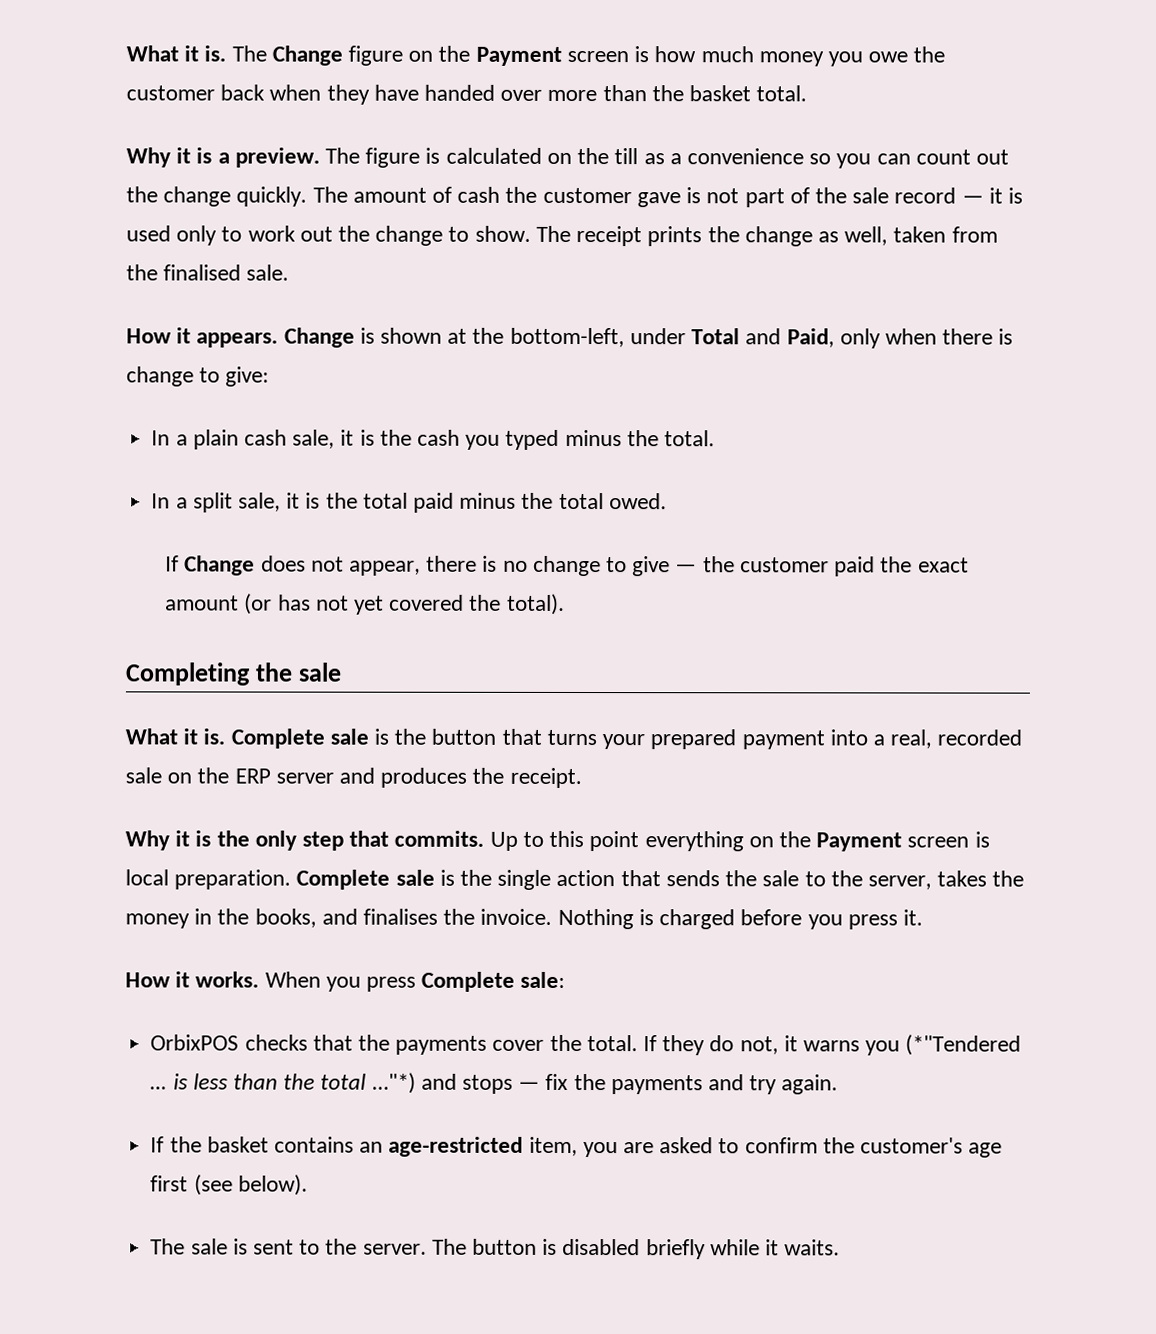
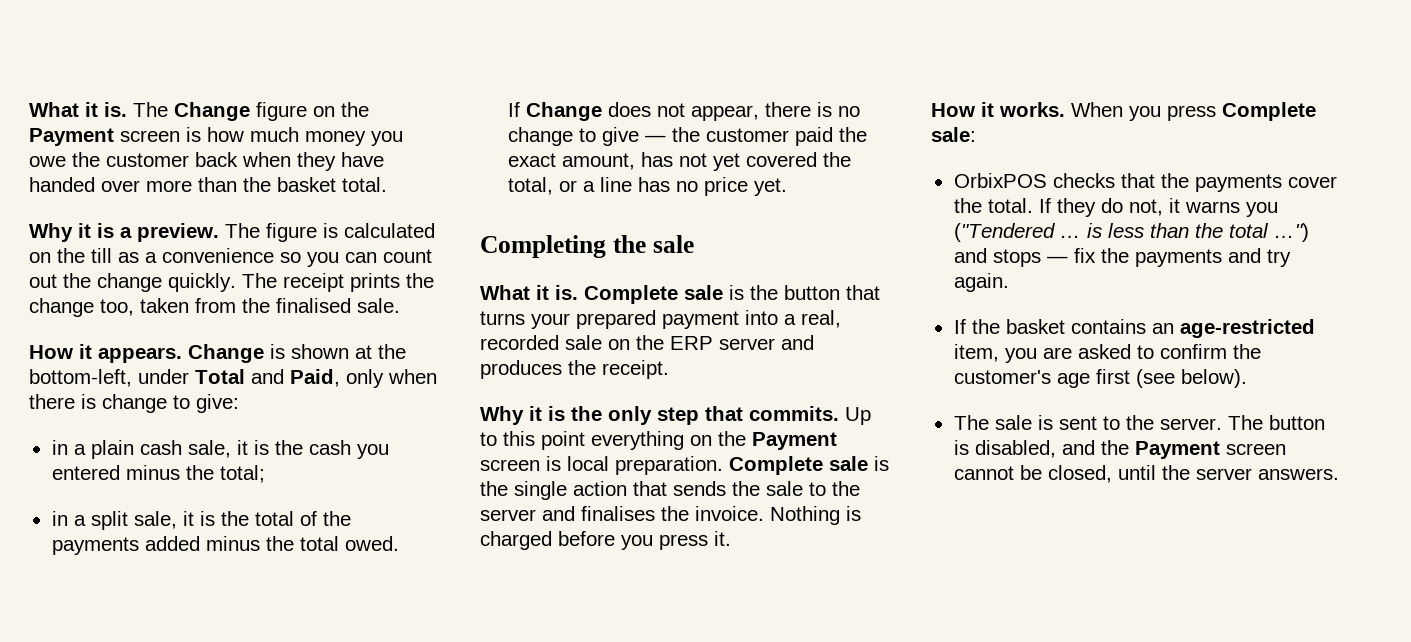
[352,186,1023,208] [126,225,571,246] amount of cash the customer gave is not part of the sale record — it is used only to work out the change to show. The -> (277, 280) none
[817,226,889,246] as well, -> [100,299,134,316] too,
[151,430,171,446] In -> [51,440,68,455] in
[505,429,716,450] [151,493,171,509] typed minus the total. // In -> [51,465,265,483] [51,511,68,526] entered minus the total; // in
[412,492,454,513] paid -> [299,511,351,526] [51,536,200,555] of the payments added
[165,593,273,615] amount (or -> [561,153,635,170] amount,
[506,593,565,615] total). -> [507,177,787,196] total, or a line has no price yet.
[867,870,1025,890] [125,908,317,929] server, takes the money in the books, -> [480,509,536,521] server
[905,1034,1022,1056] (*"Tendered -> [953,223,1055,242] ("Tendered
[371,1072,416,1094] …"*) -> [1273,223,1309,242] …")
[562,1238,841,1260] disabled briefly while it waits. -> [974,440,1286,459] [953,465,1339,483] disabled, and the Payment screen cannot be closed, until the server answers.

